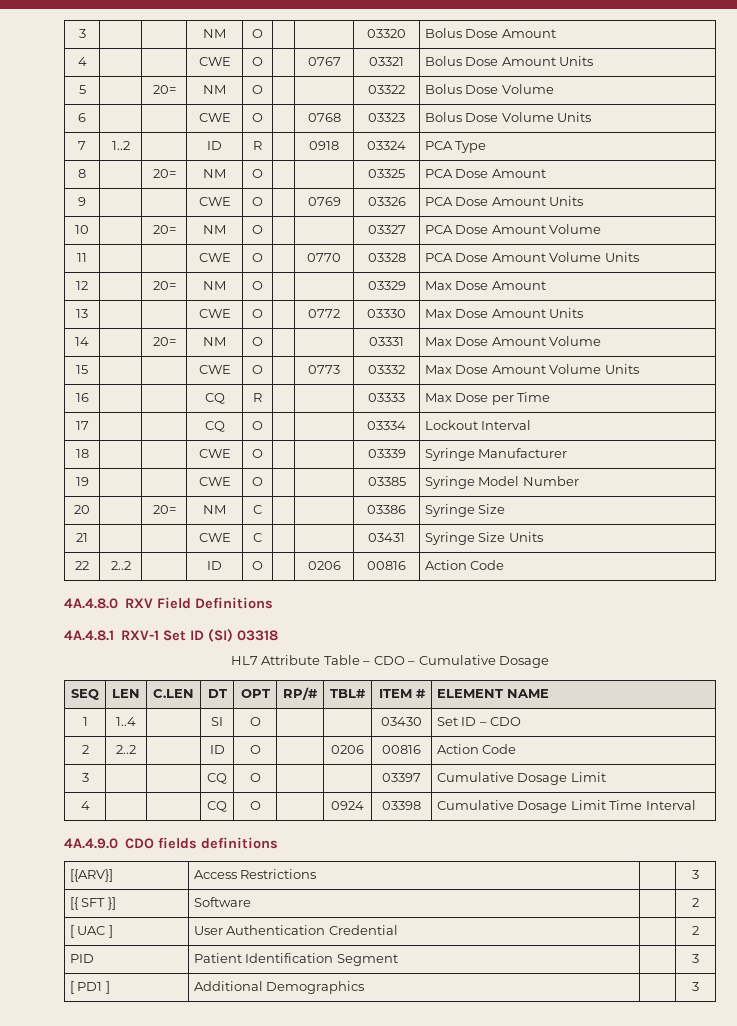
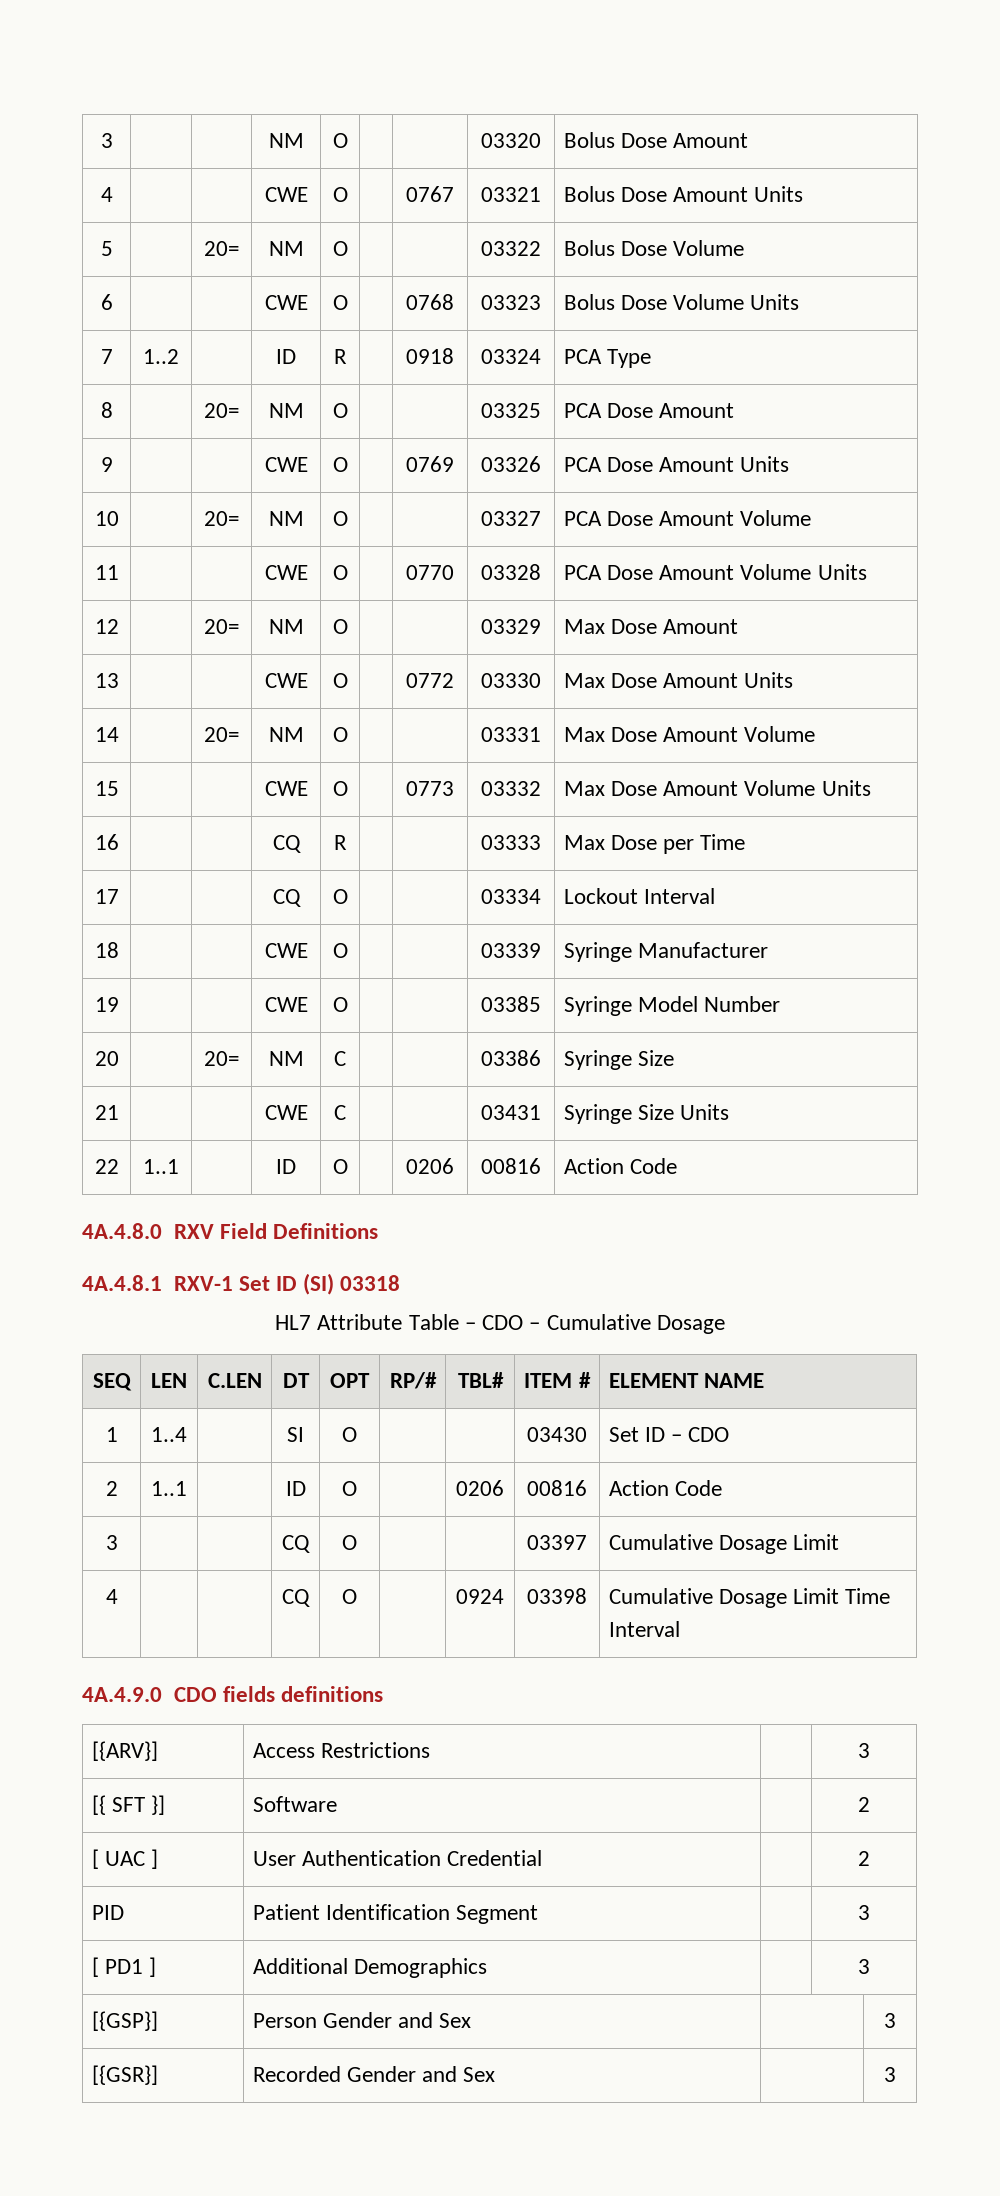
[110,561,131,570] 2..2 -> [143,1159,179,1174] 1..1
[116,745,136,754] 2..2 -> [151,1481,187,1496] 1..1
(699, 986) none -> [91,2011,158,2031] [252,2012,472,2028] [884,2013,896,2028] [91,2065,158,2085] [252,2066,496,2082] [884,2067,896,2082] // [{GSP}] | Person Gender and Sex | | 3 // [{GSR}] | Recorded Gender and Sex | | 3

